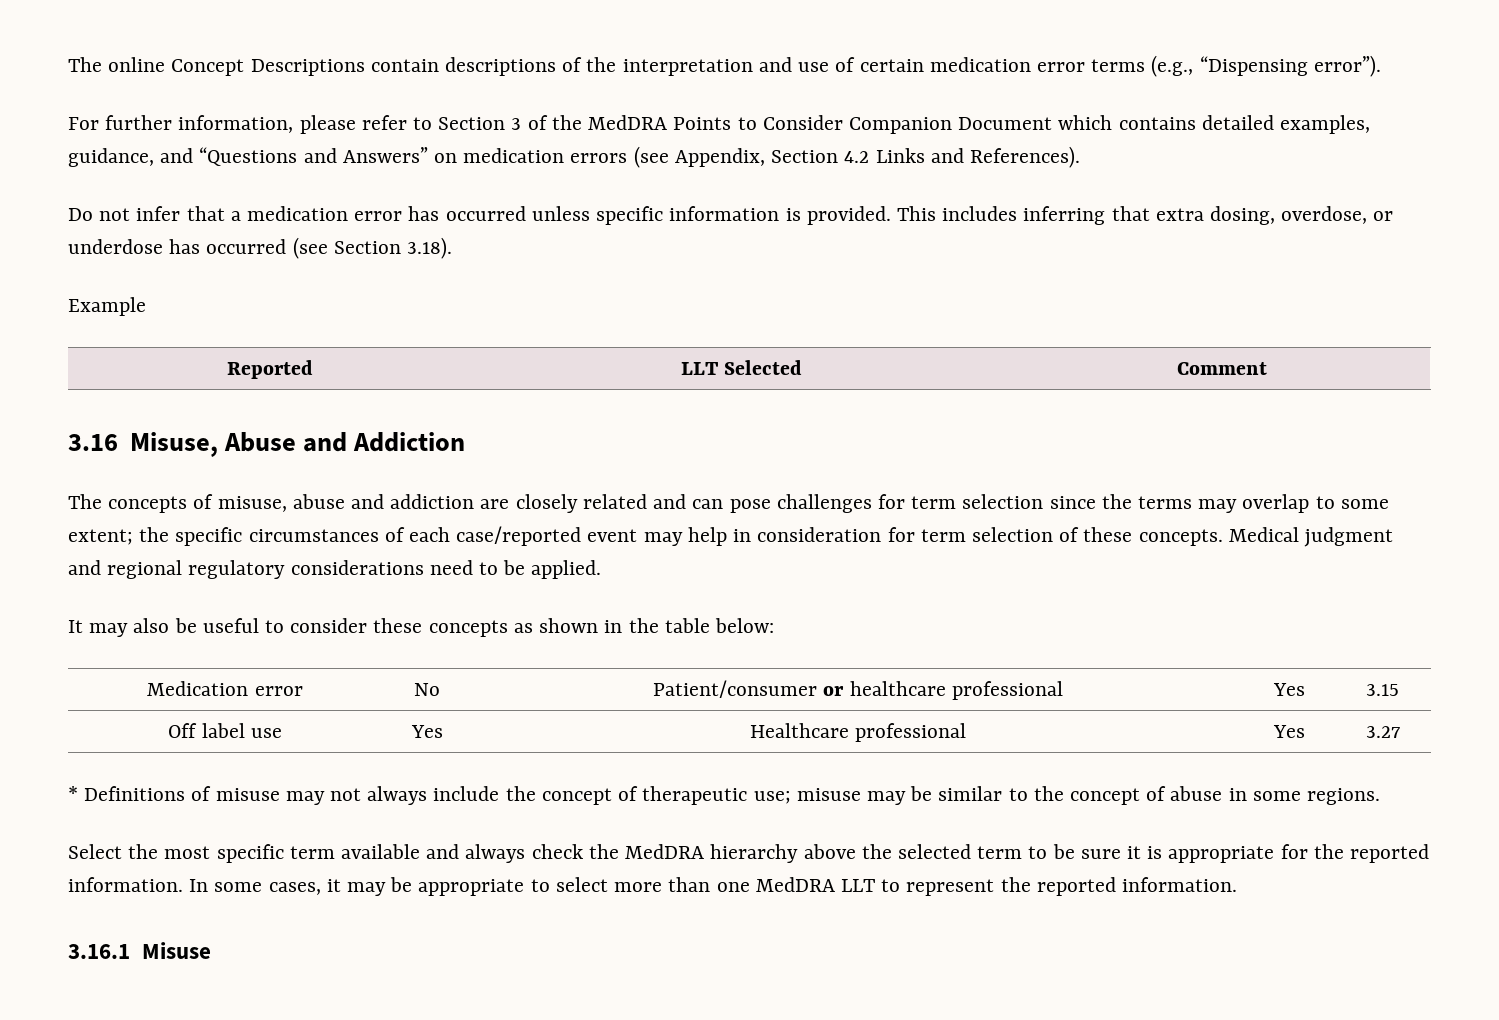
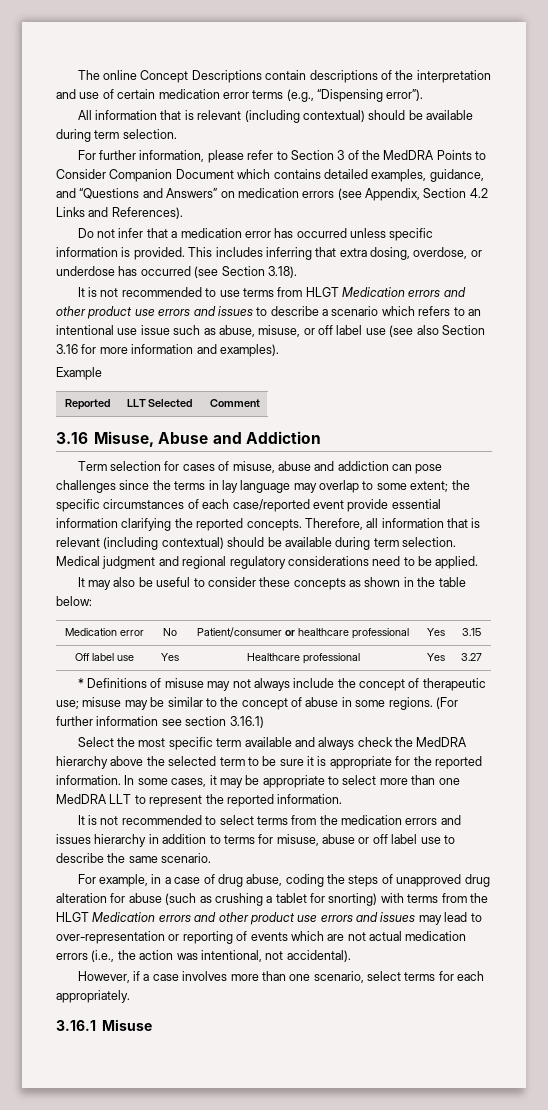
(1381, 66) none -> [77,110,474,123] [56,129,177,142] // All information that is relevant (including contextual) should be available during term selection.
(453, 248) none -> [77,287,466,297] [56,306,481,319] [56,325,485,337] [56,344,279,357] // It is not recommended to use terms from HLGT Medication errors and other product use errors and issues to describe a scenario which refers to an intentional use issue such as abuse, misuse, or off label use (see also Section 3.16 for more information and examples).
[68,494,188,513] The concepts -> [77,461,215,471] Term selection for cases
[480,494,1192,513] are closely related and can pose challenges for term selection since the terms -> [392,464,443,474] [56,480,291,493] can pose challenges since the terms in lay language
[643,527,1223,546] may help in consideration for term selection of these concepts. -> [347,499,441,512] [56,518,481,531] [56,537,456,550] provide essential information clarifying the reported concepts. Therefore, all information that is relevant (including contextual) should be available during term selection.
(1381, 796) none -> [435,697,458,709] [56,716,264,728] (For further information see section 3.16.1)
(1237, 884) none -> [77,815,461,825] [56,834,455,847] [56,853,212,863] [77,874,490,887] [56,893,488,906] [56,912,482,925] [56,931,467,944] [56,950,351,962] [77,971,485,983] [56,990,130,1003] // It is not recommended to select terms from the medication errors and issues hierarchy in addition to terms for misuse, abuse or off label use to describe the same scenario. // For example, in a case of drug abuse, coding the steps of unapproved drug alteration for abuse (such as crushing a tablet for snorting) with terms from the HLGT Medication errors and other product use errors and issues may lead to over-representation or reporting of events which are not actual medication errors (i.e., the action was intentional, not accidental). // However, if a case involves more than one scenario, select terms for each appropriately.

